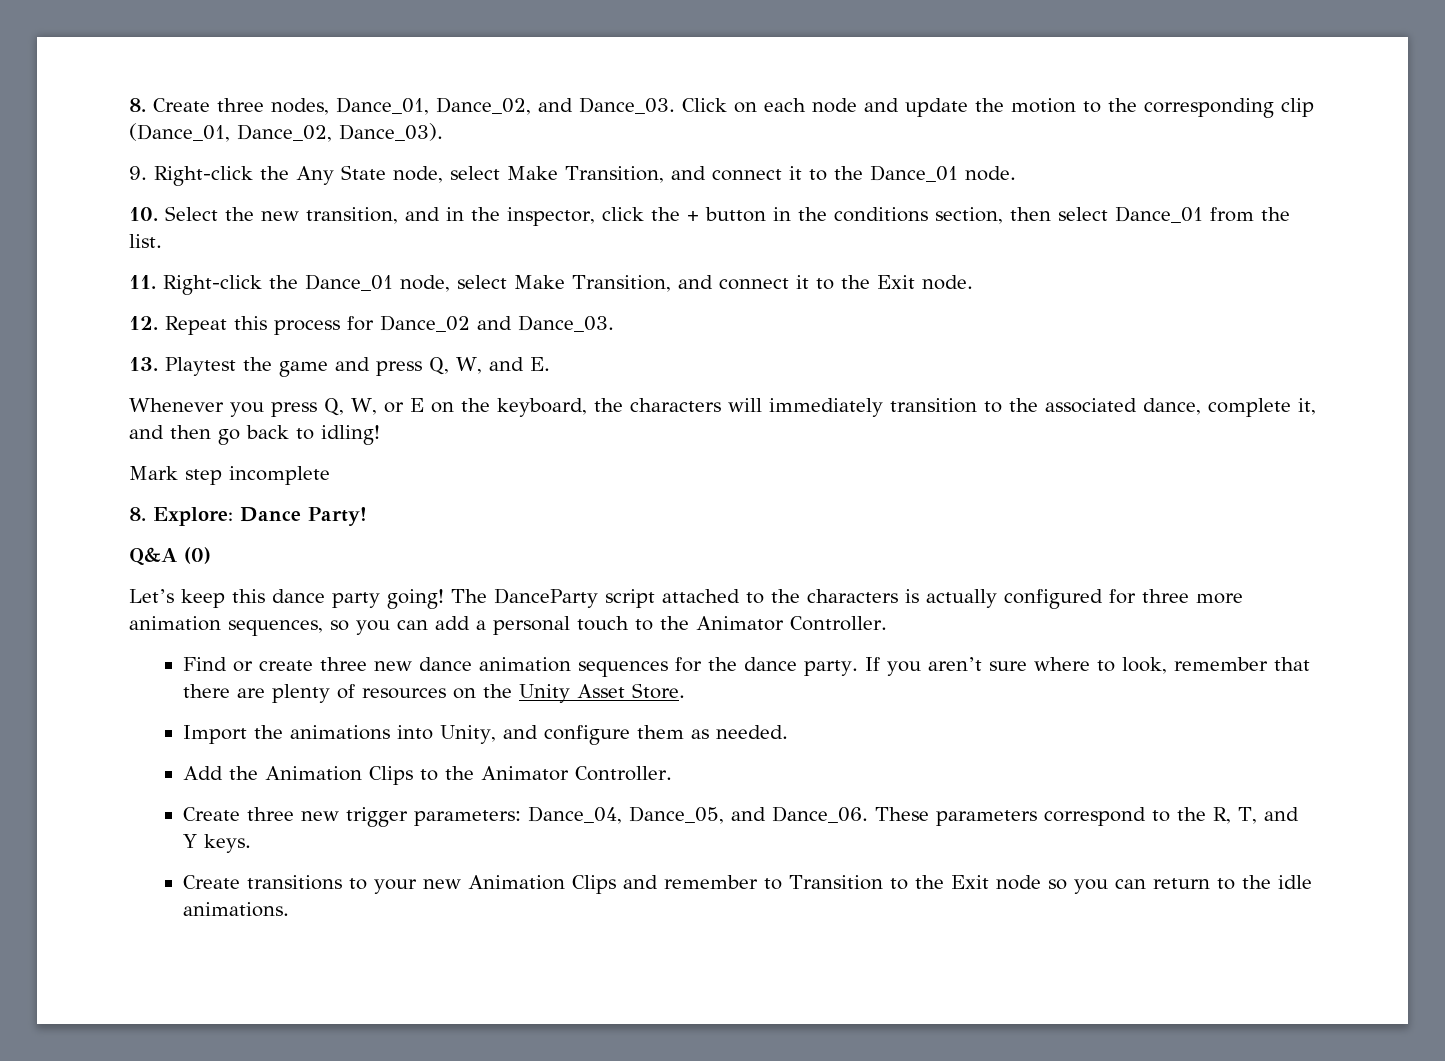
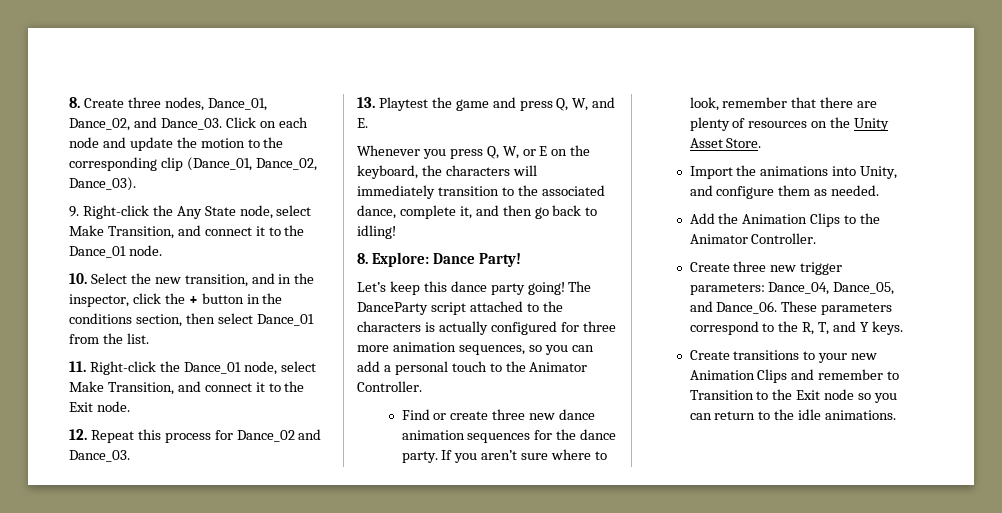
[129,466,330,485] // Mark step incomplete -> (396, 232) none
[129,547,211,566] // Q&A (0) -> (521, 260) none

